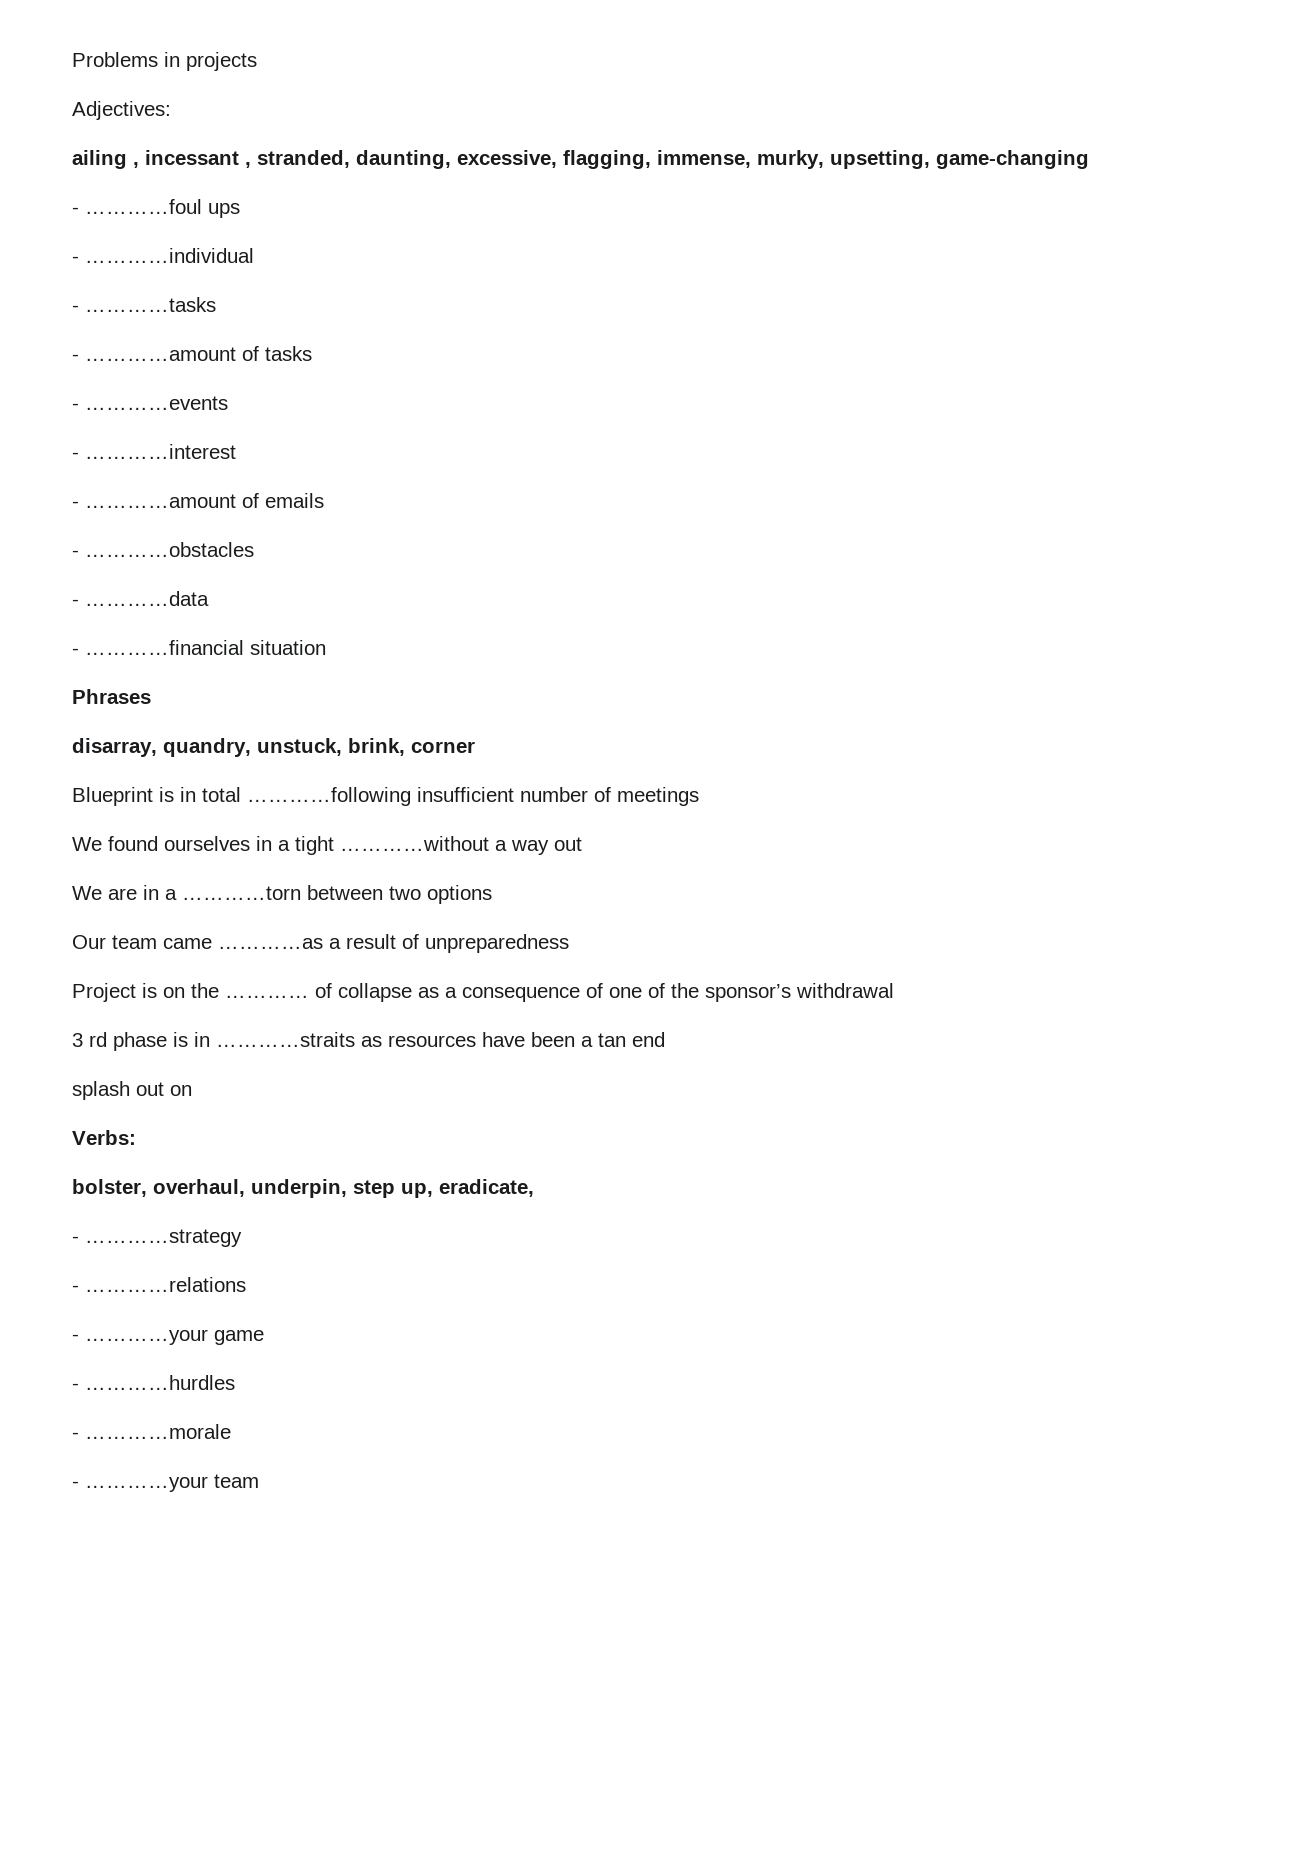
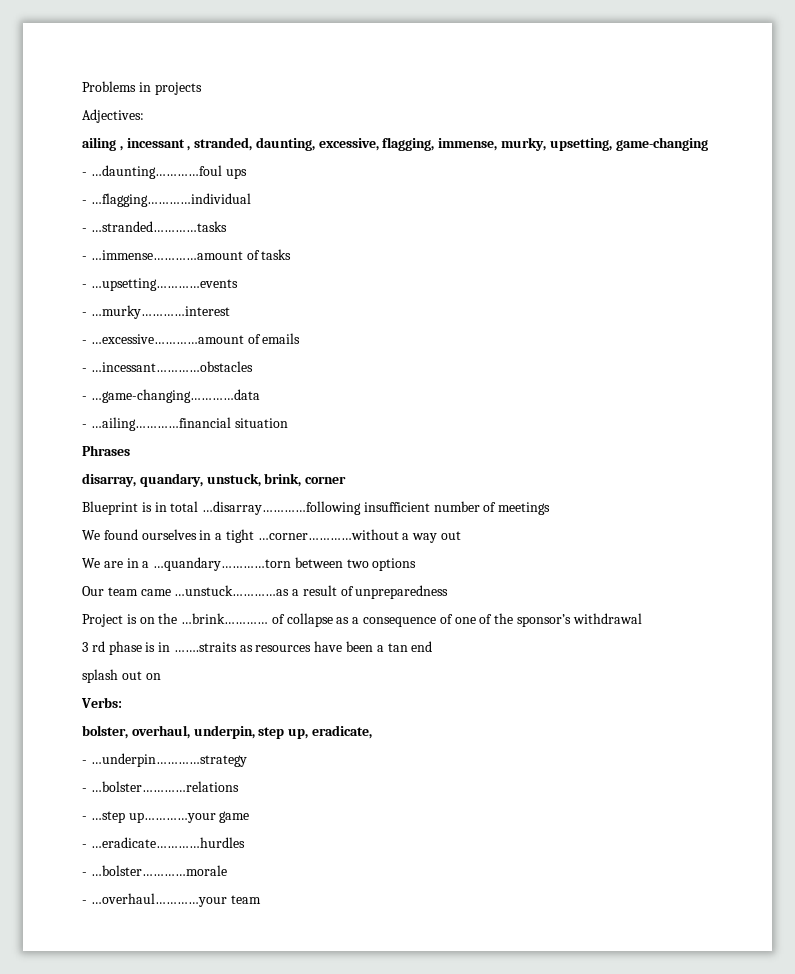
[85,199,202,214] …………foul -> [90,165,222,179] …daunting…………foul
[85,248,254,263] [72,297,216,312] [72,347,236,361] …………individual // - …………tasks // - …………amount -> [90,193,251,207] [82,221,227,232] [82,250,243,260] …flagging…………individual // - …stranded…………tasks // - …immense…………amount
[85,396,228,410] [72,444,236,459] [72,494,236,508] …………events // - …………interest // - …………amount -> [90,278,238,291] [82,305,230,319] [82,334,244,344] …upsetting…………events // - …murky…………interest // - …excessive…………amount
[85,542,254,557] [72,591,209,606] [72,640,244,655] …………obstacles // - …………data // - …………financial -> [90,361,253,372] [82,389,260,403] [82,417,231,431] …incessant…………obstacles // - …game-changing…………data // - …ailing…………financial
[163,738,251,757] quandry, -> [139,473,203,487] quandary,
[247,787,411,806] …………following -> [202,501,362,515] …disarray…………following
[340,836,489,851] …………without -> [257,529,399,540] …corner…………without
[182,886,301,900] …………torn -> [153,557,292,571] …quandary…………torn
[218,938,323,949] …………as -> [174,585,290,596] …unstuck…………as
[225,995,309,998] ………… -> [181,613,269,624] …brink…………
[216,1032,355,1047] …………straits -> [173,642,237,652] …….straits
[85,1229,242,1247] [72,1277,246,1292] [72,1329,208,1345] …………strategy // - …………relations // - …………your -> [90,753,247,767] [82,781,239,792] [82,811,216,823] …underpin…………strategy // - …bolster…………relations // - …step up…………your
[85,1375,235,1390] [72,1424,231,1439] [72,1476,208,1492] …………hurdles // - …………morale // - …………your -> [90,837,245,848] [82,865,227,876] [82,893,227,907] …eradicate…………hurdles // - …bolster…………morale // - …overhaul…………your

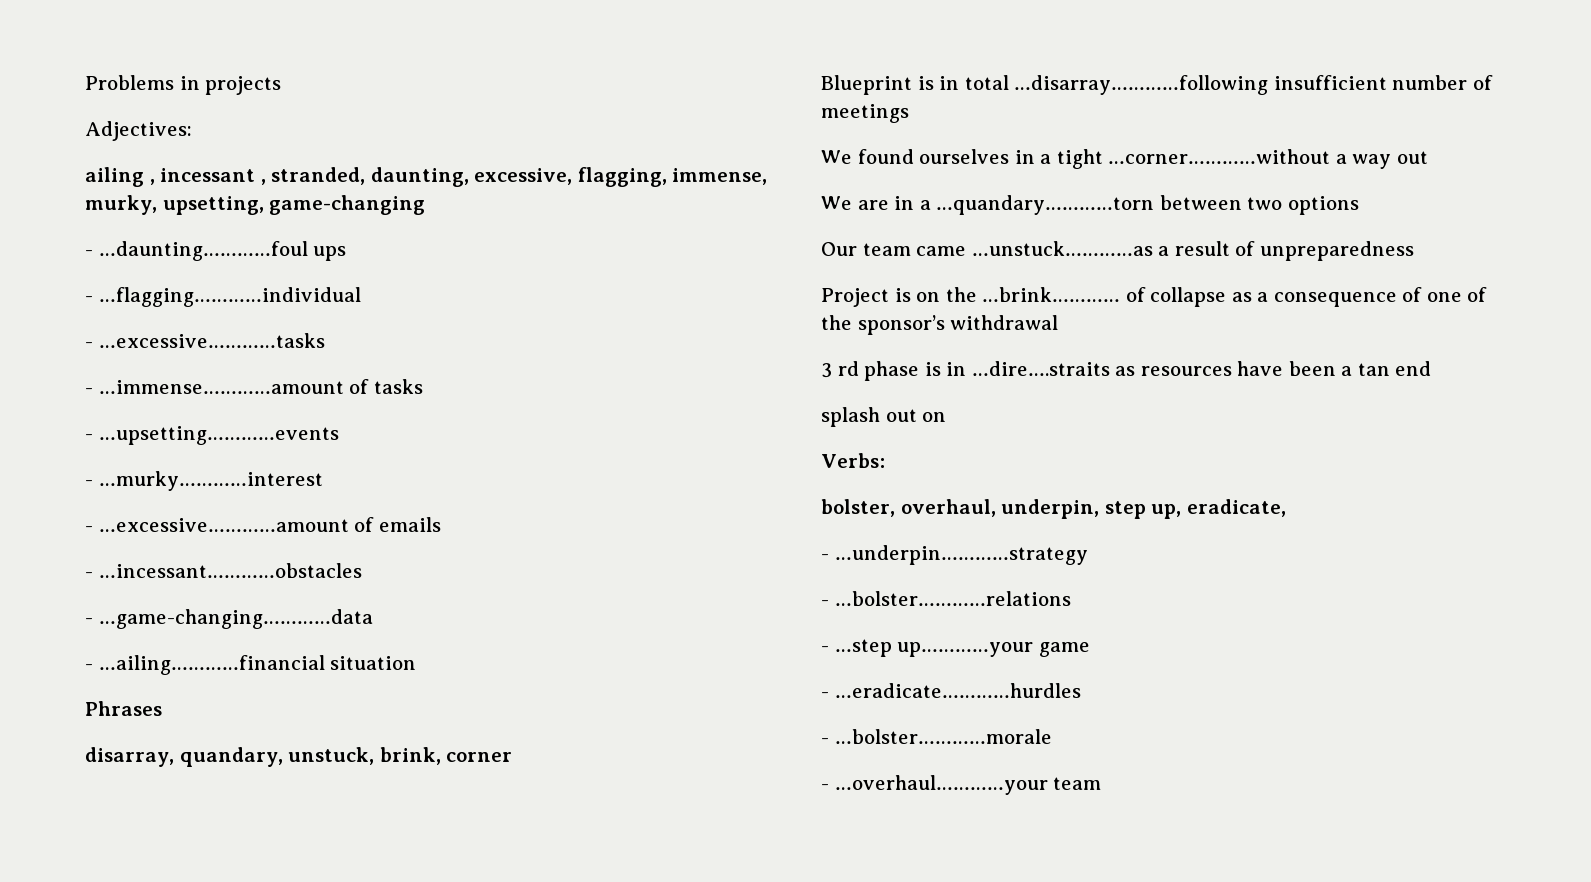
[90,221,227,232] …stranded…………tasks -> [98,333,325,348] …excessive…………tasks
[173,642,237,652] …….straits -> [971,361,1110,376] …dire….straits

